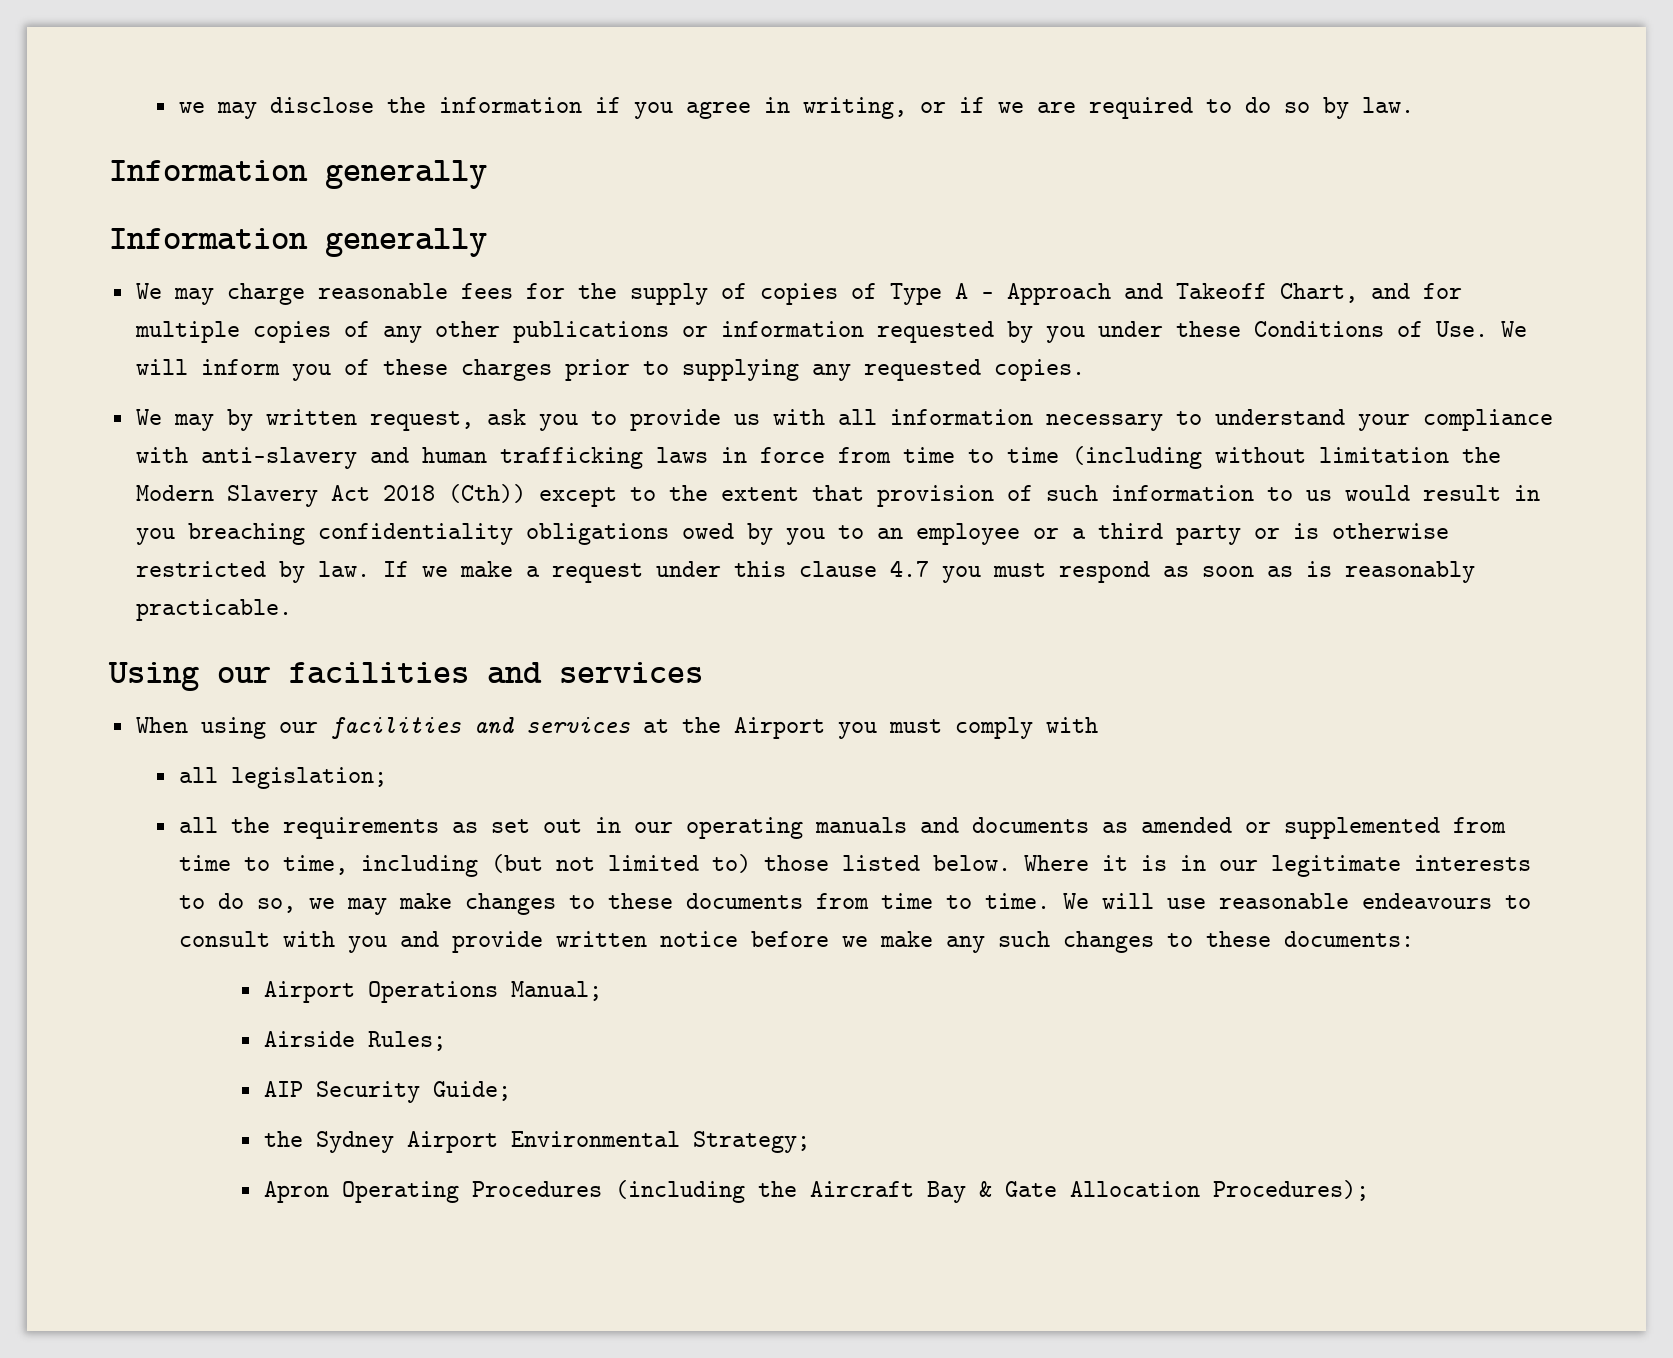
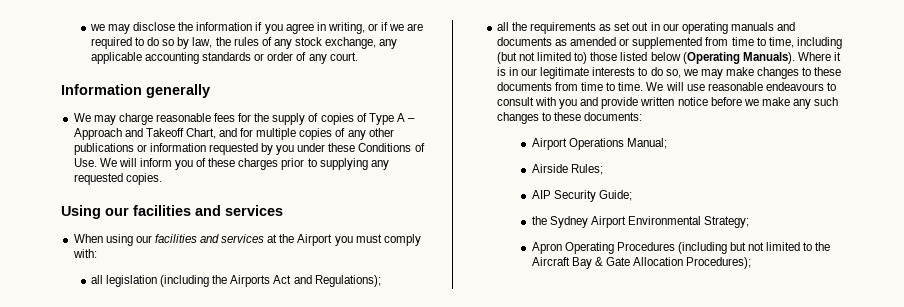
[1361,97,1414,113] [109,160,487,189] law. // Information generally -> [192,37,398,49] [90,52,358,64] law, the rules of any stock exchange, any applicable accounting standards or order of any court.
[135,409,1553,431] [135,446,1501,469] [135,484,1540,507] [135,523,1449,545] [135,560,1475,583] [135,599,292,621] // We may by written request, ask you to provide us with all information necessary to understand your compliance with anti-slavery and human trafficking laws in force from time to time (including without limitation the Modern Slavery Act 2018 (Cth)) except to the extent that provision of such information to us would result in you breaching confidentiality obligations owed by you to an employee or a third party or is otherwise restricted by law. If we make a request under this clause 4.7 you must respond as soon as is reasonably practicable. -> (162, 179) none
[1045,717,1098,733] [178,767,387,789] with // all legislation; -> [72,249,97,258] [90,275,381,287] with: // all legislation (including the Airports Act and Regulations);
[932,855,1011,871] below. -> [650,52,795,64] below (Operating Manuals).
(746, 1191) none -> [729,242,813,251] but not limited to

